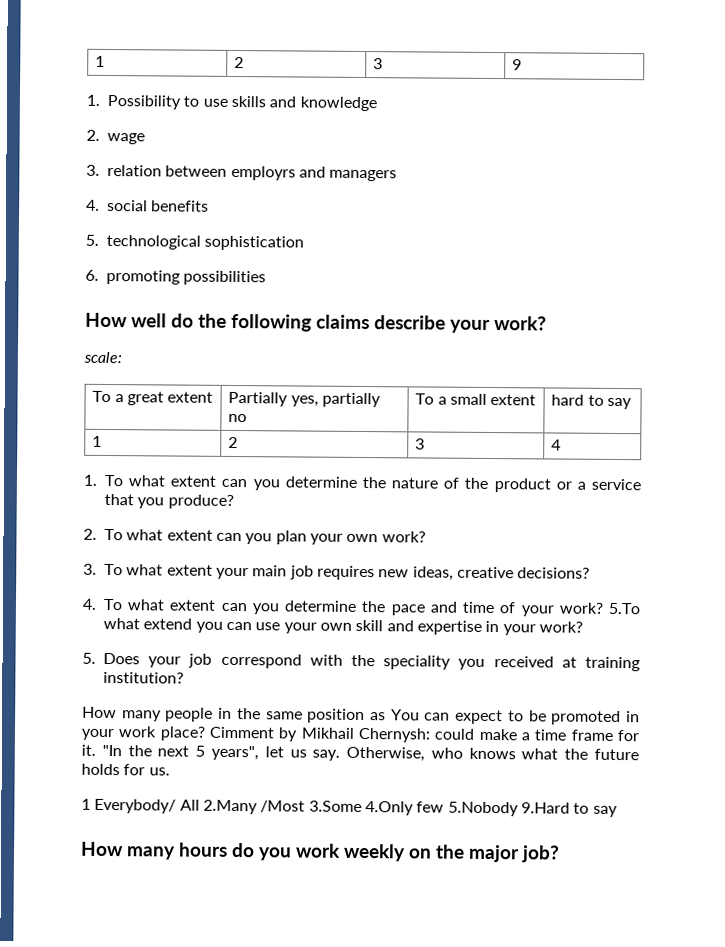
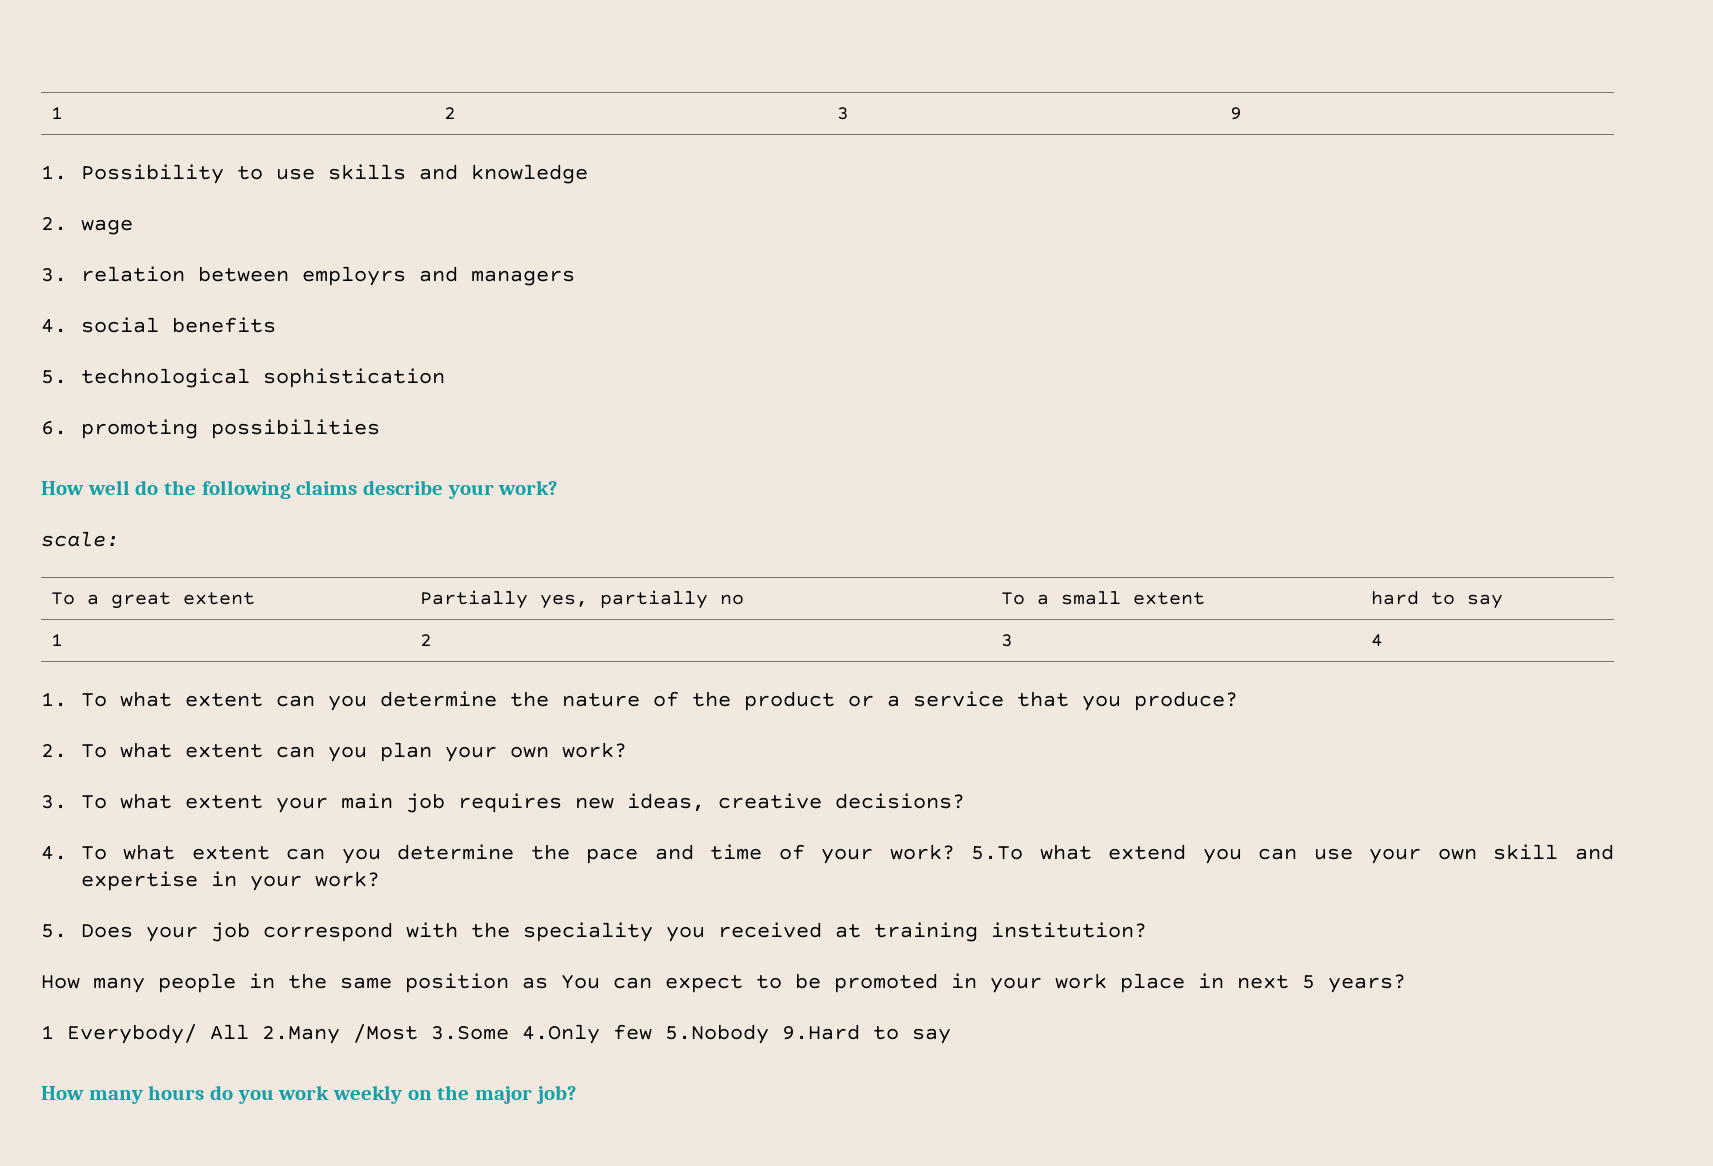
[159,726,639,743] [81,744,639,762] [81,763,170,776] place? Cimment by Mikhail Chernysh: could make a time frame for it. "In the next 5 years", let us say. Otherwise, who knows what the future holds for us. -> [1120,973,1406,993] place in next 5 years?

